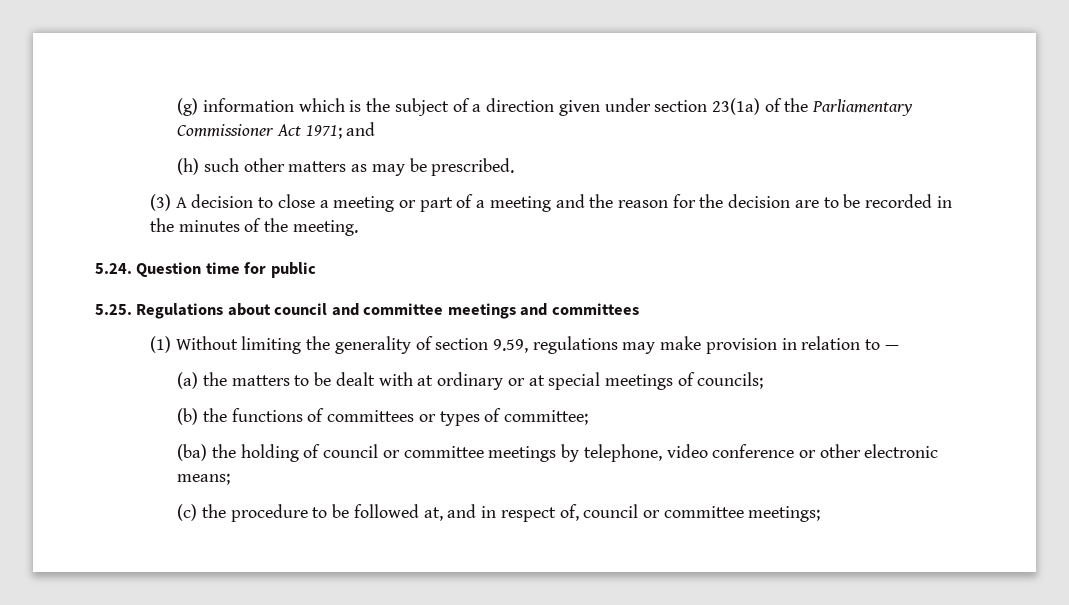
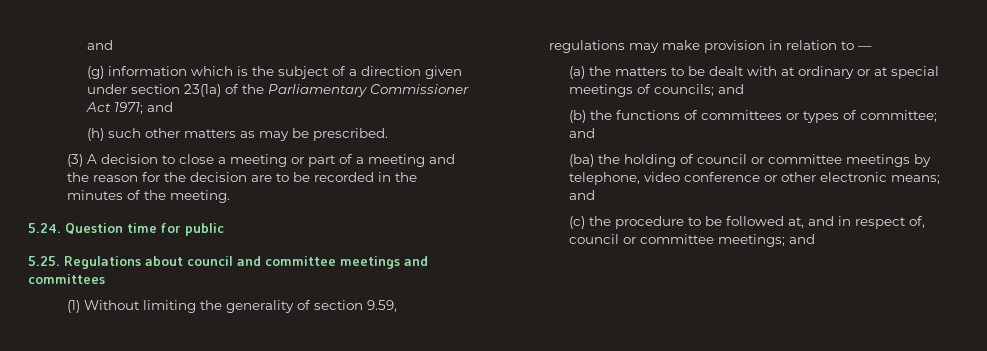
(177, 107) none -> [87,40,114,50] and //
(764, 380) none -> [718,84,745,94] and
(589, 417) none -> [569,128,596,138] and
(231, 479) none -> [569,190,596,200] and
(821, 514) none -> [789,234,816,244] and

